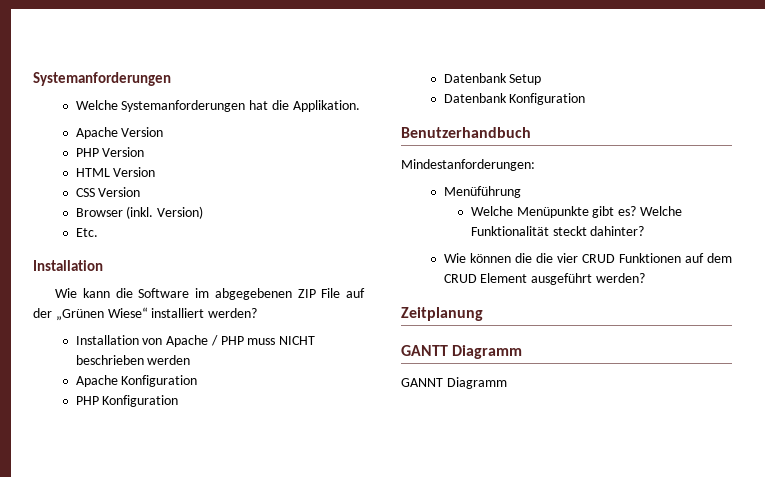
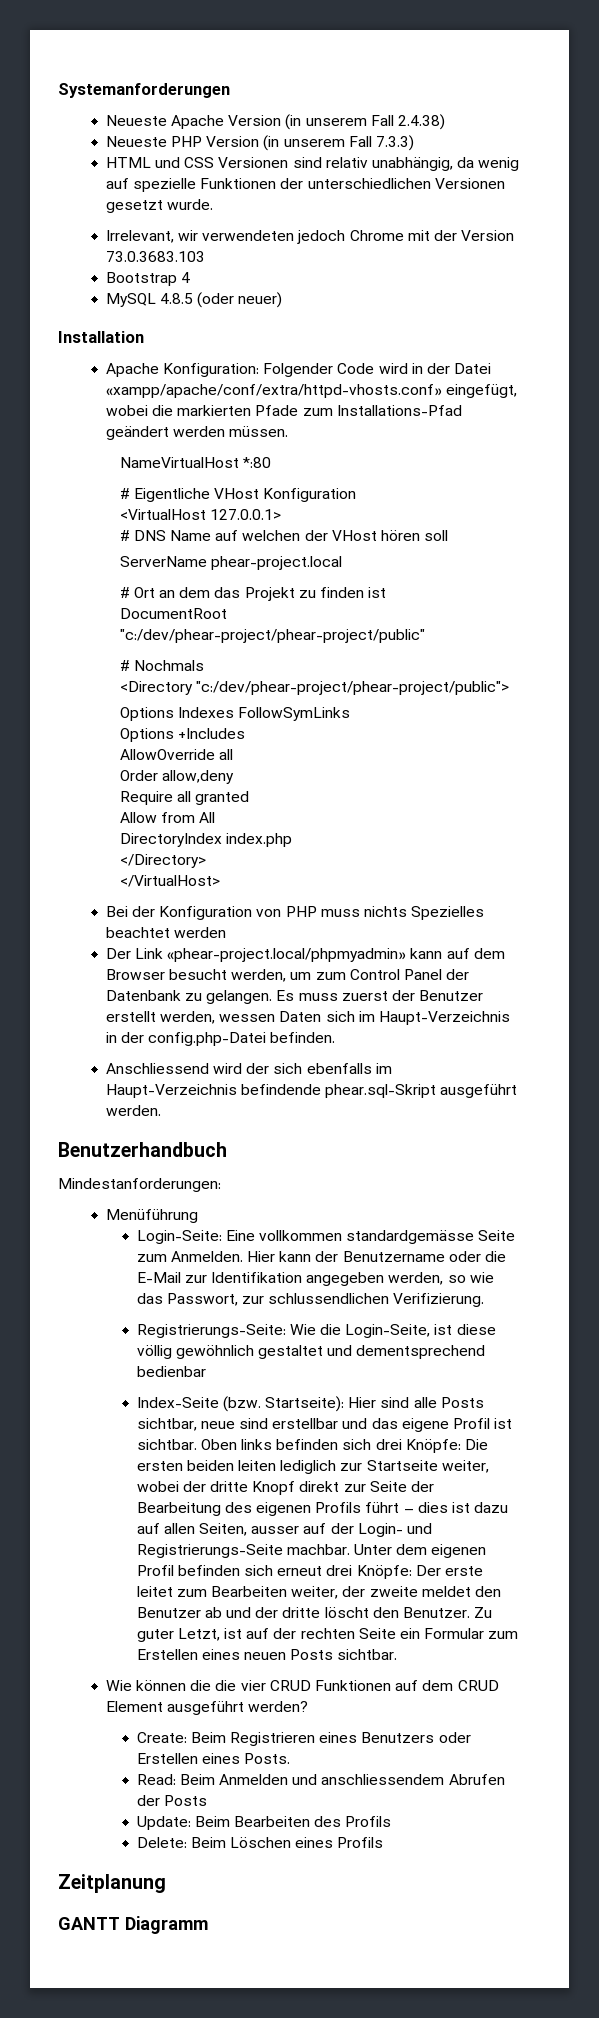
[75,100,360,112] [75,127,164,139] [75,147,145,157] [75,167,156,177] [75,187,141,197] [75,206,204,219] [75,228,98,237] [33,260,103,271] [55,288,365,300] [33,307,258,321] [75,335,316,347] [75,355,191,365] [75,375,198,387] [75,395,179,407] [443,73,542,85] [443,93,586,105] [401,127,531,138] [401,159,535,171] [443,186,521,198] [470,206,682,218] [470,226,645,236] Welche Systemanforderungen hat die Applikation. // Apache Version // PHP Version // HTML Version // CSS Version // Browser (inkl. Version) // Etc. // Installation // Wie kann die Software im abgegebenen ZIP File auf der „Grünen Wiese“ installiert werden? // Installation von Apache / PHP muss NICHT beschrieben werden // Apache Konfiguration // PHP Konfiguration // Datenbank Setup // Datenbank Konfiguration // Benutzerhandbuch // Mindestanforderungen: // Menüführung // Welche Menüpunkte gibt es? Welche Funktionalität steckt dahinter? -> [105,114,445,130] [105,135,414,151] [105,157,520,171] [105,178,505,192] [105,199,214,213] [105,230,515,244] [105,251,205,262] [105,272,191,286] [105,292,283,308] [58,331,144,343] [105,363,492,377] [105,384,518,398] [105,405,462,416] [105,426,289,440] [119,457,271,468] [119,488,357,502] [119,509,281,520] [119,530,449,541] [119,556,342,570] [119,587,387,601] [119,608,227,619] [119,629,425,643] [119,660,204,671] [119,681,509,695] [119,707,350,721] [119,728,245,742] [119,749,233,760] [119,770,234,784] [119,791,249,805] [119,812,215,823] [119,833,292,847] [119,854,206,868] [119,875,220,887] [105,906,485,920] [105,927,227,938] [105,948,505,962] [105,969,470,982] [105,990,484,1004] [105,1011,510,1025] [105,1032,336,1046] [105,1063,392,1074] [105,1084,518,1098] [105,1105,161,1116] [58,1142,227,1157] [58,1178,221,1192] [105,1209,198,1223] [136,1230,516,1244] [136,1251,506,1262] [136,1272,494,1286] [136,1293,485,1307] [136,1324,496,1338] [136,1345,486,1359] [136,1366,206,1377] [136,1396,484,1412] [136,1418,513,1432] [136,1439,488,1453] [136,1460,489,1474] [136,1481,434,1495] [136,1502,509,1516] [136,1523,432,1537] [136,1544,487,1558] [136,1565,483,1579] [136,1586,501,1599] [136,1607,493,1618] [136,1628,519,1642] [136,1649,398,1660] Neueste Apache Version (in unserem Fall 2.4.38) // Neueste PHP Version (in unserem Fall 7.3.3) // HTML und CSS Versionen sind relativ unabhängig, da wenig auf spezielle Funktionen der unterschiedlichen Versionen gesetzt wurde. // Irrelevant, wir verwendeten jedoch Chrome mit der Version 73.0.3683.103 // Bootstrap 4 // MySQL 4.8.5 (oder neuer) // Installation // Apache Konfiguration: Folgender Code wird in der Datei «xampp/apache/conf/extra/httpd-vhosts.conf» eingefügt, wobei die markierten Pfade zum Installations-Pfad geändert werden müssen. // NameVirtualHost *:80 // # Eigentliche VHost Konfiguration // <VirtualHost 127.0.0.1> // # DNS Name auf welchen der VHost hören soll // ServerName phear-project.local // # Ort an dem das Projekt zu finden ist // DocumentRoot "c:/dev/phear-project/phear-project/public" // # Nochmals // <Directory "c:/dev/phear-project/phear-project/public"> // Options Indexes FollowSymLinks // Options +Includes // AllowOverride all // Order allow,deny // Require all granted // Allow from All // DirectoryIndex index.php // </Directory> // </VirtualHost> // Bei der Konfiguration von PHP muss nichts Spezielles beachtet werden // Der Link «phear-project.local/phpmyadmin» kann auf dem Browser besucht werden, um zum Control Panel der Datenbank zu gelangen. Es muss zuerst der Benutzer erstellt werden, wessen Daten sich im Haupt-Verzeichnis in der config.php-Datei befinden. // Anschliessend wird der sich ebenfalls im Haupt-Verzeichnis befindende phear.sql-Skript ausgeführt werden. // Benutzerhandbuch // Mindestanforderungen: // Menüführung // Login-Seite: Eine vollkommen standardgemässe Seite zum Anmelden. Hier kann der Benutzername oder die E-Mail zur Identifikation angegeben werden, so wie das Passwort, zur schlussendlichen Verifizierung. // Registrierungs-Seite: Wie die Login-Seite, ist diese völlig gewöhnlich gestaltet und dementsprechend bedienbar // Index-Seite (bzw. Startseite): Hier sind alle Posts sichtbar, neue sind erstellbar und das eigene Profil ist sichtbar. Oben links befinden sich drei Knöpfe: Die ersten beiden leiten lediglich zur Startseite weiter, wobei der dritte Knopf direkt zur Seite der Bearbeitung des eigenen Profils führt – dies ist dazu auf allen Seiten, ausser auf der Login- und Registrierungs-Seite machbar. Unter dem eigenen Profil befinden sich erneut drei Knöpfe: Der erste leitet zum Bearbeiten weiter, der zweite meldet den Benutzer ab und der dritte löscht den Benutzer. Zu guter Letzt, ist auf der rechten Seite ein Formular zum Erstellen eines neuen Posts sichtbar.
(645, 278) none -> [136,1732,471,1746] [136,1753,290,1764] [136,1774,505,1785] [136,1795,207,1806] [136,1816,392,1830] [136,1837,384,1848] // Create: Beim Registrieren eines Benutzers oder Erstellen eines Posts. // Read: Beim Anmelden und anschliessendem Abrufen der Posts // Update: Beim Bearbeiten des Profils // Delete: Beim Löschen eines Profils
[401,377,507,389] // GANNT Diagramm -> (208, 1925) none

